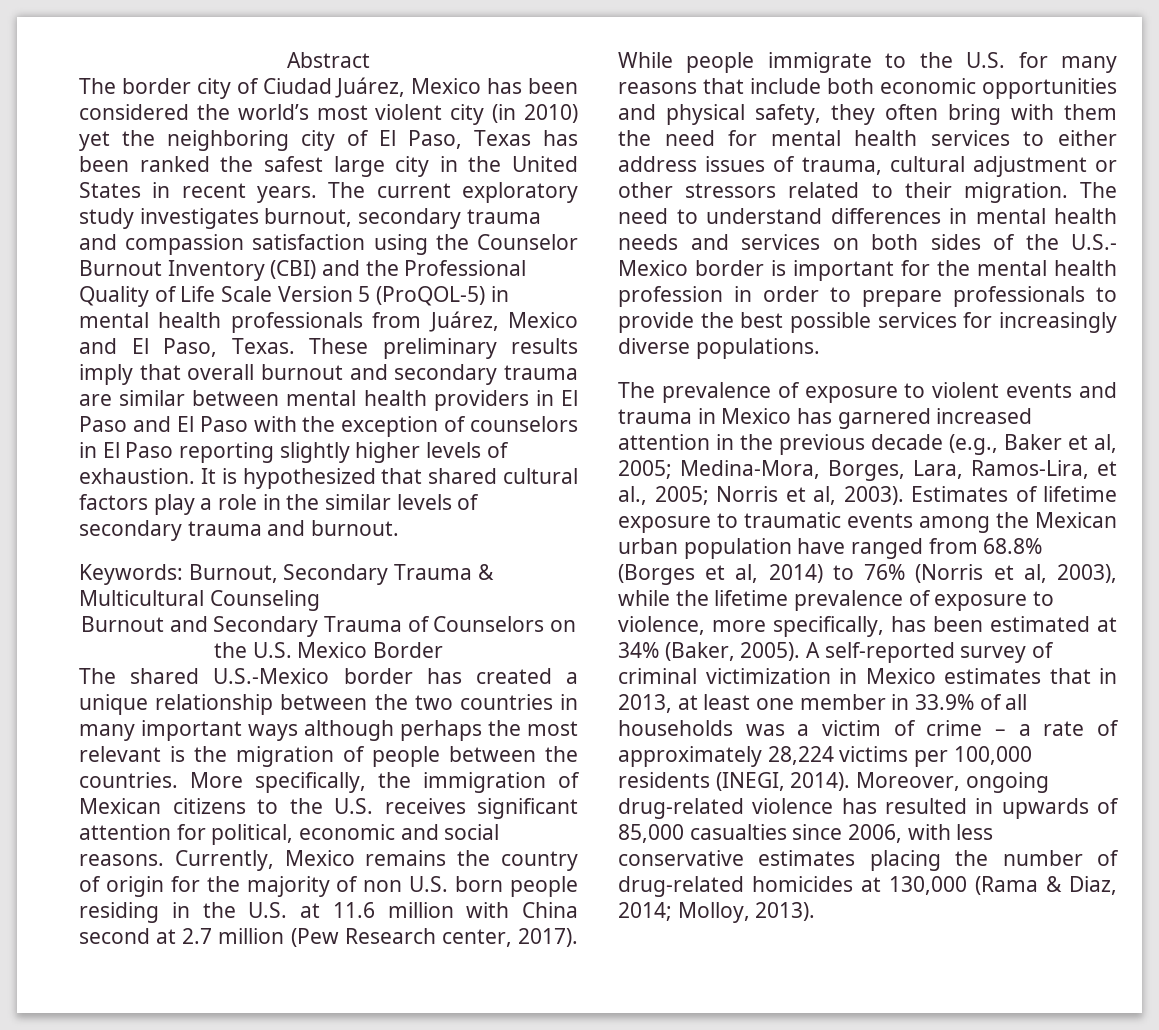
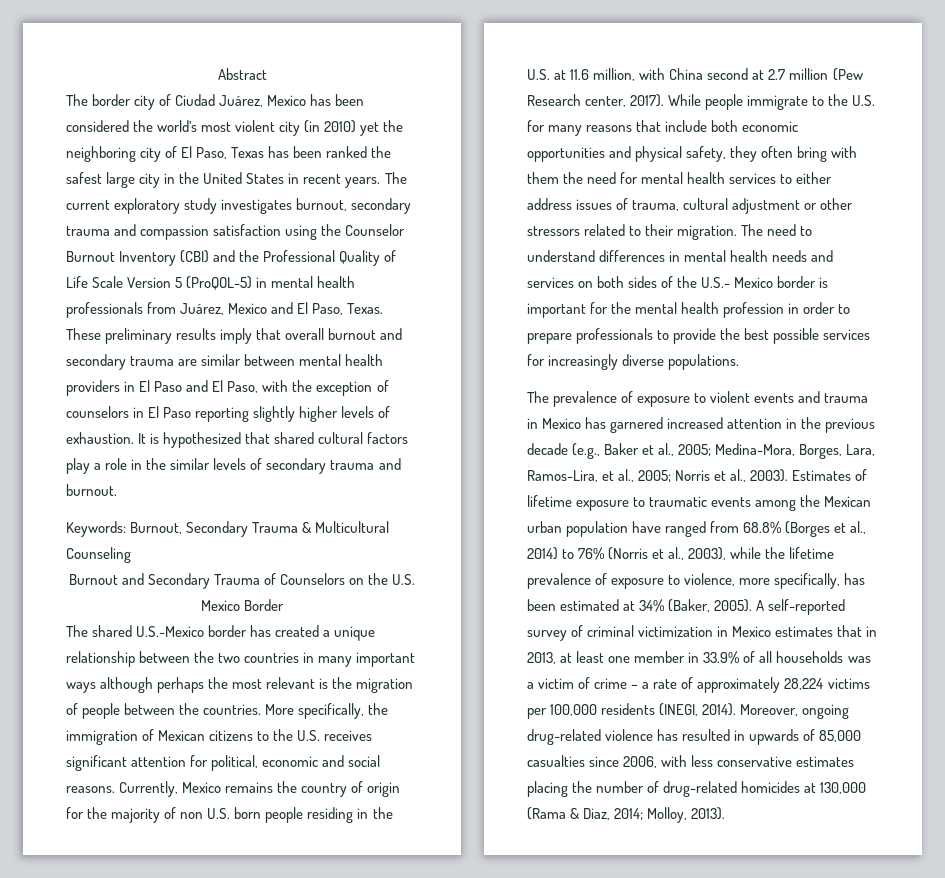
[199,416,248,432] Paso -> [227,381,259,393] Paso,
[387,902,454,918] million -> [593,68,636,81] million,
[1094,434,1117,453] al, -> [658,443,675,456] al.,
[813,486,836,505] al, -> [730,469,747,482] al.,
[735,564,759,583] al, -> [850,521,867,534] al.,
[1023,564,1047,583] al, -> [668,547,685,560] al.,

